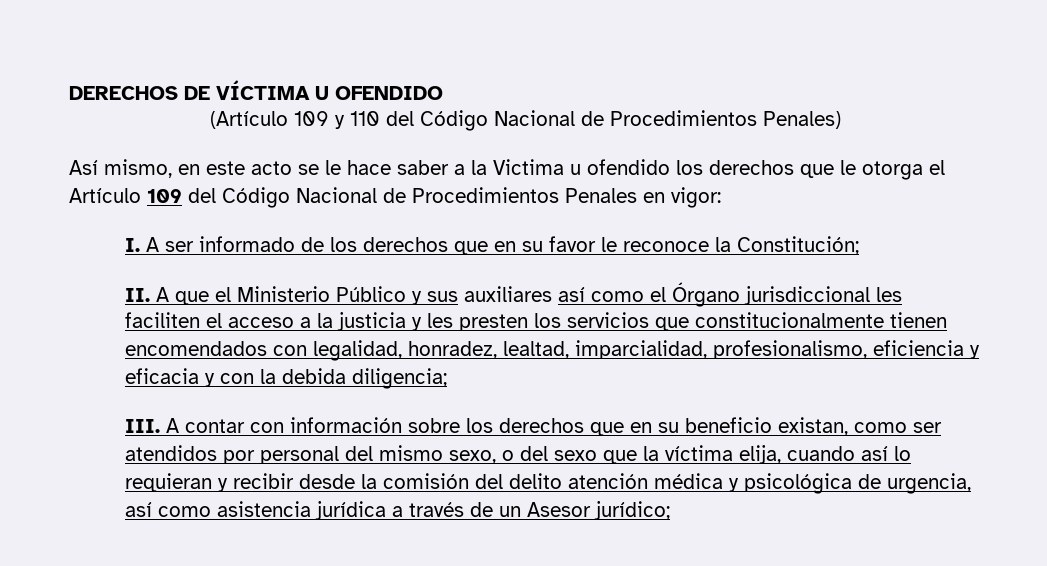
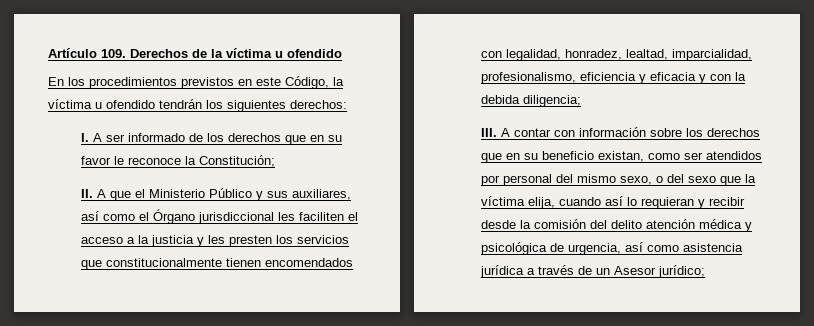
[69,80,443,100] [209,110,841,131] [69,159,945,180] [69,187,721,208] DERECHOS DE VÍCTIMA U OFENDIDO // (Artículo 109 y 110 del Código Nacional de Procedimientos Penales) // Así mismo, en este acto se le hace saber a la Victima u ofendido los derechos que le otorga el Artículo 109 del Código Nacional de Procedimientos Penales en vigor: -> [48,48,342,58] [48,76,344,89] [48,99,347,112] Artículo 109. Derechos de la víctima u ofendido // En los procedimientos previstos en este Código, la víctima u ofendido tendrán los siguientes derechos:
[463,286,552,302] auxiliares -> [291,189,351,200] auxiliares,

